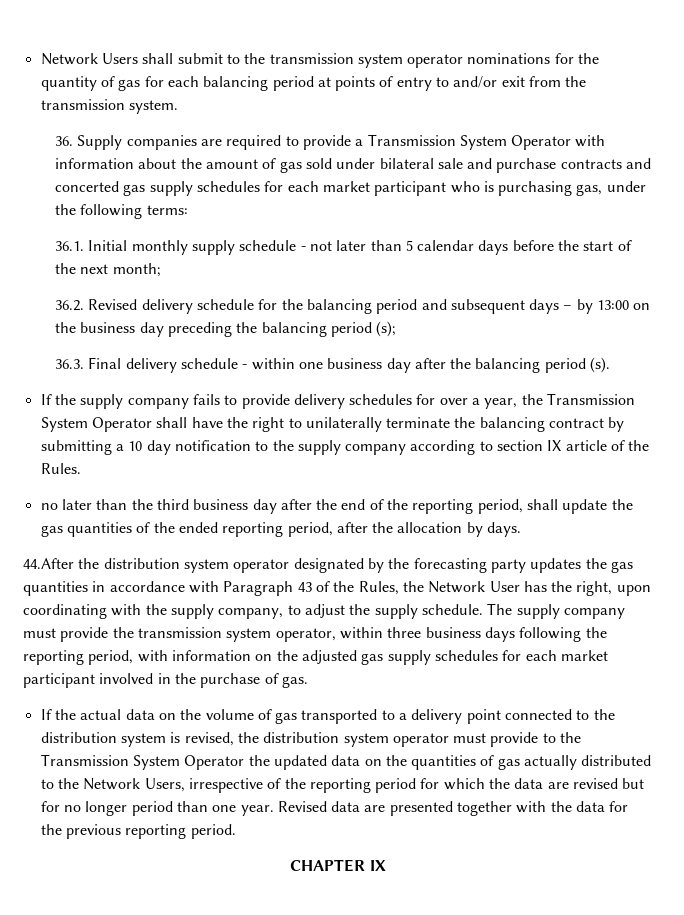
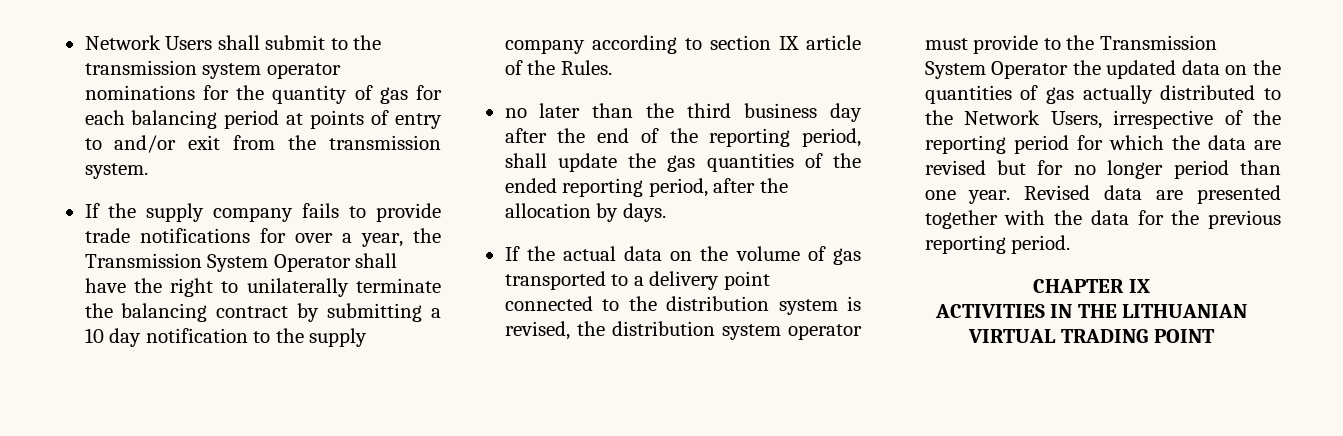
[54,134,606,150] [54,158,652,173] [54,181,646,196] [54,204,188,219] [54,240,632,255] [54,263,161,277] [54,299,651,314] [54,321,397,337] [54,357,611,373] // 36. Supply companies are required to provide a Transmission System Operator with information about the amount of gas sold under bilateral sale and purchase contracts and concerted gas supply schedules for each market participant who is purchasing gas, under the following terms: // 36.1. Initial monthly supply schedule - not later than 5 calendar days before the start of the next month; // 36.2. Revised delivery schedule for the balancing period and subsequent days – by 13:00 on the business day preceding the balancing period (s); // 36.3. Final delivery schedule - within one business day after the balancing period (s). -> (148, 171) none
[293,394,413,409] delivery schedules -> [84,228,250,243] trade notifications
[23,558,633,573] [23,581,651,596] [23,603,625,619] [23,627,607,642] [23,650,608,665] [23,673,308,688] // 44.After the distribution system operator designated by the forecasting party updates the gas quantities in accordance with Paragraph 43 of the Rules, the Network User has the right, upon coordinating with the supply company, to adjust the supply schedule. The supply company must provide the transmission system operator, within three business days following the reporting period, with information on the adjusted gas supply schedules for each market participant involved in the purchase of gas. -> (666, 212) none
(386, 865) none -> [934,304,1248,318] [968,329,1215,343] // ACTIVITIES IN THE LITHUANIAN VIRTUAL TRADING POINT

